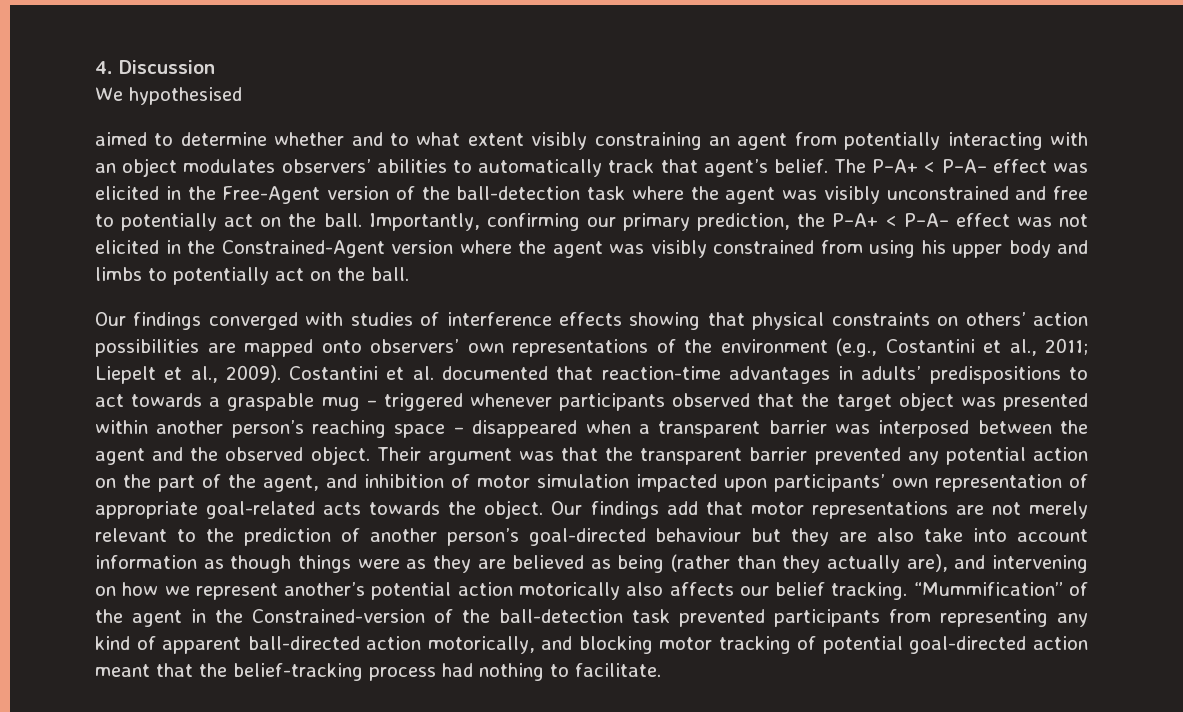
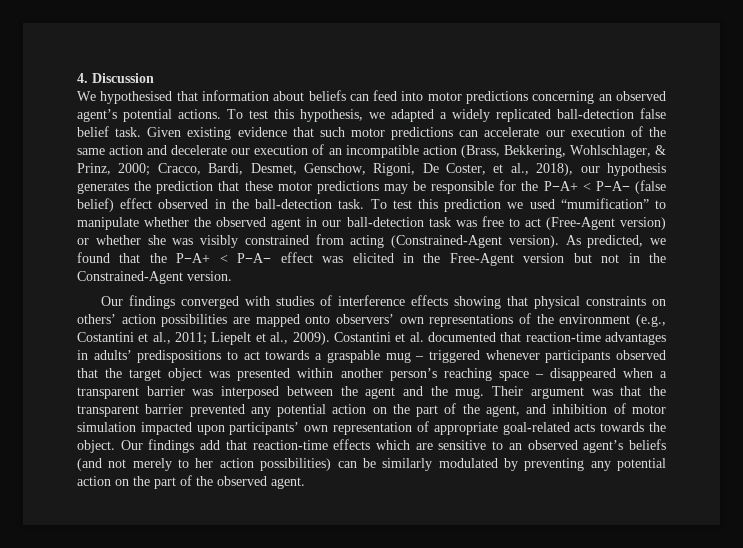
[95,132,1088,150] [95,158,867,177] // aimed to determine whether and to what extent visibly constraining an agent from potentially interacting with an object modulates observers’ abilities to automatically track that agent’s belief. The -> [176,90,666,104] [77,108,666,122] [77,126,666,140] [77,144,666,158] [77,163,666,176] [77,180,666,194] [77,198,667,212] [77,216,666,230] [77,234,666,248] [77,252,167,263] that information about beliefs can feed into motor predictions concerning an observed agent’s potential actions. To test this hypothesis, we adapted a widely replicated ball-detection false belief task. Given existing evidence that such motor predictions can accelerate our execution of the same action and decelerate our execution of an incompatible action (Brass, Bekkering, Wohlschlager, & Prinz, 2000; Cracco, Bardi, Desmet, Genschow, Rigoni, De Coster, et al., 2018), our hypothesis generates the prediction that these motor predictions may be responsible for the P−A+ < P−A− (false belief) effect observed in the ball-detection task. To test this prediction we used “mumification” to manipulate whether the observed agent in our ball-detection task was free to act (Free-Agent version) or whether she was visibly constrained from acting (Constrained-Agent version). As predicted, we found that the
[395,186,1088,204] [95,213,1088,231] [95,240,1088,258] [95,267,409,285] of the ball-detection task where the agent was visibly unconstrained and free to potentially act on the ball. Importantly, confirming our primary prediction, the P−A+ < P−A− effect was not elicited in the Constrained-Agent version where the agent was visibly constrained from using his upper body and limbs to potentially act on the ball. -> [573,253,666,263] [77,271,232,284] but not in the Constrained-Agent version.
[225,446,370,465] observed object. -> [455,388,485,399] mug.
[750,501,1088,519] [95,528,1088,546] [95,554,1088,573] [95,582,1089,600] [95,609,1088,627] [95,636,1088,654] [95,663,661,681] motor representations are not merely relevant to the prediction of another person’s goal-directed behaviour but they are also take into account information as though things were as they are believed as being (rather than they actually are), and intervening on how we represent another’s potential action motorically also affects our belief tracking. “Mummification” of the agent in the Constrained-version of the ball-detection task prevented participants from representing any kind of apparent ball-directed action motorically, and blocking motor tracking of potential goal-directed action meant that the belief-tracking process had nothing to facilitate. -> [252,439,666,453] [77,458,666,471] [77,475,305,489] reaction-time effects which are sensitive to an observed agent’s beliefs (and not merely to her action possibilities) can be similarly modulated by preventing any potential action on the part of the observed agent.

